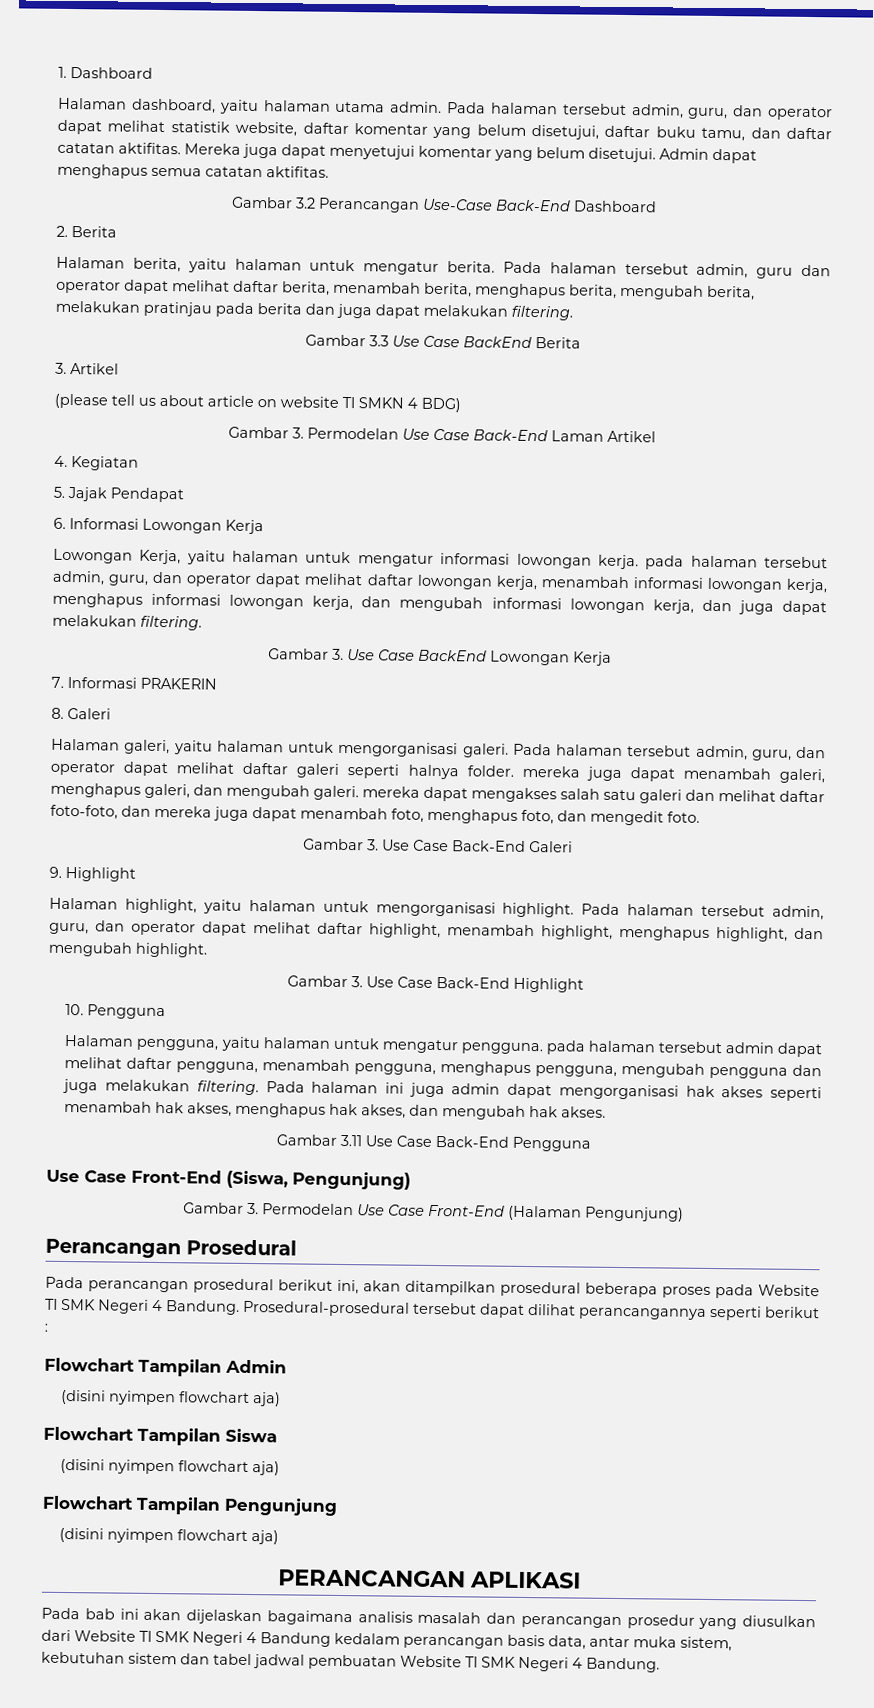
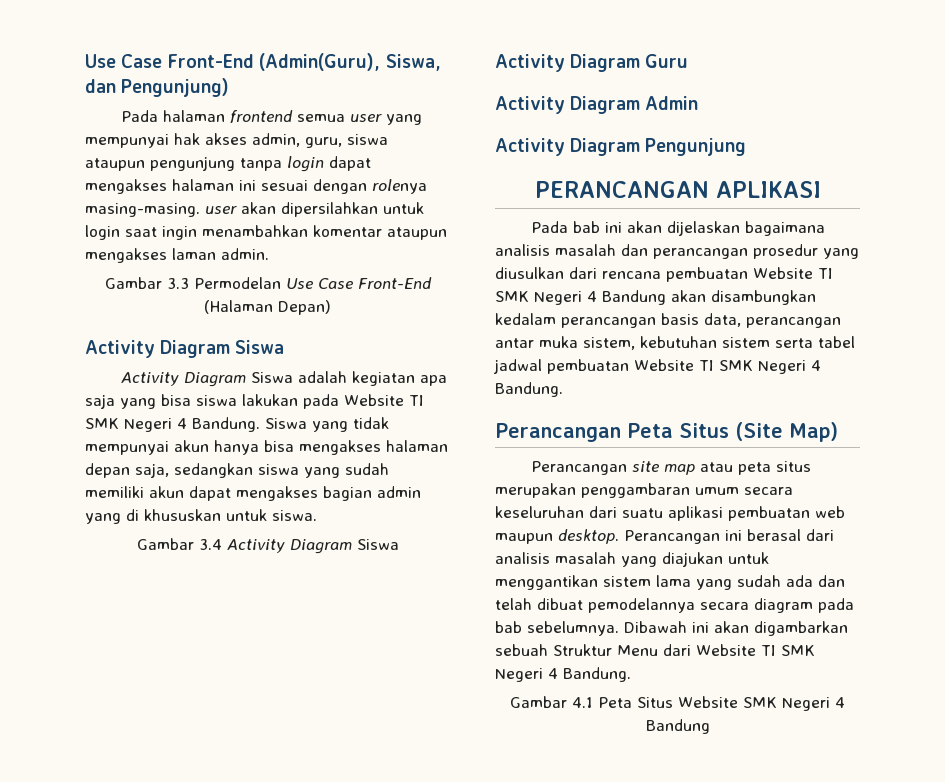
[58,66,153,79] [58,97,833,121] [57,119,832,142] [57,142,757,164] [57,163,329,179] [231,196,657,213] [56,225,117,238] [56,256,832,279] [56,279,755,301] [55,300,573,321] [304,334,581,349] [55,362,119,375] [54,393,461,413] [227,426,656,443] [54,455,139,471] [53,486,184,503] [53,517,264,535] [53,548,829,570] [52,570,828,594] [52,592,827,616] [52,614,202,631] [267,648,612,666] [51,676,217,690] [51,707,111,720] [51,738,826,761] [50,761,826,784] [50,782,825,804] [50,804,700,826] [302,838,573,853] [49,866,136,882] [49,897,824,921] [49,920,824,942] [48,941,208,958] [287,975,584,993] [65,1003,167,1020] [64,1034,823,1058] [64,1056,823,1079] [62,1078,822,1102] [64,1100,607,1120] [276,1134,591,1152] [46,1169,411,1190] [183,1202,259,1215] 1. Dashboard // Halaman dashboard, yaitu halaman utama admin. Pada halaman tersebut admin, guru, dan operator dapat melihat statistik website, daftar komentar yang belum disetujui, daftar buku tamu, dan daftar catatan aktifitas. Mereka juga dapat menyetujui komentar yang belum disetujui. Admin dapat menghapus semua catatan aktifitas. // Gambar 3.2 Perancangan Use-Case Back-End Dashboard // 2. Berita // Halaman berita, yaitu halaman untuk mengatur berita. Pada halaman tersebut admin, guru dan operator dapat melihat daftar berita, menambah berita, menghapus berita, mengubah berita, melakukan pratinjau pada berita dan juga dapat melakukan filtering. // Gambar 3.3 Use Case BackEnd Berita // 3. Artikel // (please tell us about article on website TI SMKN 4 BDG) // Gambar 3. Permodelan Use Case Back-End Laman Artikel // 4. Kegiatan // 5. Jajak Pendapat // 6. Informasi Lowongan Kerja // Lowongan Kerja, yaitu halaman untuk mengatur informasi lowongan kerja. pada halaman tersebut admin, guru, dan operator dapat melihat daftar lowongan kerja, menambah informasi lowongan kerja, menghapus informasi lowongan kerja, dan mengubah informasi lowongan kerja, dan juga dapat melakukan filtering. // Gambar 3. Use Case BackEnd Lowongan Kerja // 7. Informasi PRAKERIN // 8. Galeri // Halaman galeri, yaitu halaman untuk mengorganisasi galeri. Pada halaman tersebut admin, guru, dan operator dapat melihat daftar galeri seperti halnya folder. mereka juga dapat menambah galeri, menghapus galeri, dan mengubah galeri. mereka dapat mengakses salah satu galeri dan melihat daftar foto-foto, dan mereka juga dapat menambah foto, menghapus foto, dan mengedit foto. // Gambar 3. Use Case Back-End Galeri // 9. Highlight // Halaman highlight, yaitu halaman untuk mengorganisasi highlight. Pada halaman tersebut admin, guru, dan operator dapat melihat daftar highlight, menambah highlight, menghapus highlight, dan mengubah highlight. // Gambar 3. Use Case Back-End Highlight // 10. Pengguna // Halaman pengguna, yaitu halaman untuk mengatur pengguna. pada halaman tersebut admin dapat melihat daftar pengguna, menambah pengguna, menghapus pengguna, mengubah pengguna dan juga melakukan filtering. Pada halaman ini juga admin dapat mengorganisasi hak akses seperti menambah hak akses, menghapus hak akses, dan mengubah hak akses. // Gambar 3.11 Use Case Back-End Pengguna // Use Case Front-End (Siswa, Pengunjung) // Gambar 3. -> [85,53,441,71] [85,78,230,97] [121,110,423,125] [85,133,388,148] [85,156,371,172] [85,179,427,194] [85,202,424,217] [85,225,447,240] [85,248,269,263] [104,277,189,289] Use Case Front-End (Admin(Guru), Siswa, dan Pengunjung) // Pada halaman frontend semua user yang mempunyai hak akses admin, guru, siswa ataupun pengunjung tanpa login dapat mengakses halaman ini sesuai dengan rolenya masing-masing. user akan dipersilahkan untuk login saat ingin menambahkan komentar ataupun mengakses laman admin. // Gambar 3.3
[585,1206,684,1222] [45,1238,297,1259] [45,1276,711,1298] Pengunjung) // Perancangan Prosedural // Pada perancangan prosedural berikut ini, akan ditampilkan prosedural beberapa proses -> [278,300,331,315] [85,340,285,358] [121,371,448,387] [85,394,298,409] Depan) // Activity Diagram Siswa // Activity Diagram Siswa adalah kegiatan apa saja yang bisa siswa lakukan
[243,1300,820,1321] [44,1323,48,1332] [44,1357,287,1377] [61,1389,282,1407] [43,1426,277,1446] [60,1458,281,1476] [42,1495,338,1516] [59,1527,280,1545] Prosedural-prosedural tersebut dapat dilihat perancangannya seperti berikut : // Flowchart Tampilan Admin // (disini nyimpen flowchart aja) // Flowchart Tampilan Siswa // (disini nyimpen flowchart aja) // Flowchart Tampilan Pengunjung // (disini nyimpen flowchart aja) -> [265,417,389,432] [85,440,448,455] [85,463,389,478] [85,486,421,501] [85,509,317,524] [136,538,399,554] [495,54,689,72] [495,96,699,114] [495,138,747,156] Siswa yang tidak mempunyai akun hanya bisa mengakses halaman depan saja, sedangkan siswa yang sudah memiliki akun dapat mengakses bagian admin yang di khususkan untuk siswa. // Gambar 3.4 Activity Diagram Siswa // Activity Diagram Guru // Activity Diagram Admin // Activity Diagram Pengunjung
(71, 1635) none -> [602,267,748,282] rencana pembuatan
(331, 1639) none -> [671,290,816,305] akan disambungkan
(586, 1642) none -> [746,317,841,328] perancangan
[180,1653,210,1665] dan -> [775,338,813,348] serta
(660, 1665) none -> [495,422,838,442] [531,461,812,475] [495,483,793,498] [495,506,845,521] [495,529,834,544] [495,552,769,567] [495,575,845,590] [495,598,854,613] [495,621,848,636] [495,644,815,656] [495,667,631,682] [510,696,845,711] [645,719,710,734] // Perancangan Peta Situs (Site Map) // Perancangan site map atau peta situs merupakan penggambaran umum secara keseluruhan dari suatu aplikasi pembuatan web maupun desktop. Perancangan ini berasal dari analisis masalah yang diajukan untuk menggantikan sistem lama yang sudah ada dan telah dibuat pemodelannya secara diagram pada bab sebelumnya. Dibawah ini akan digambarkan sebuah Struktur Menu dari Website TI SMK Negeri 4 Bandung. // Gambar 4.1 Peta Situs Website SMK Negeri 4 Bandung

